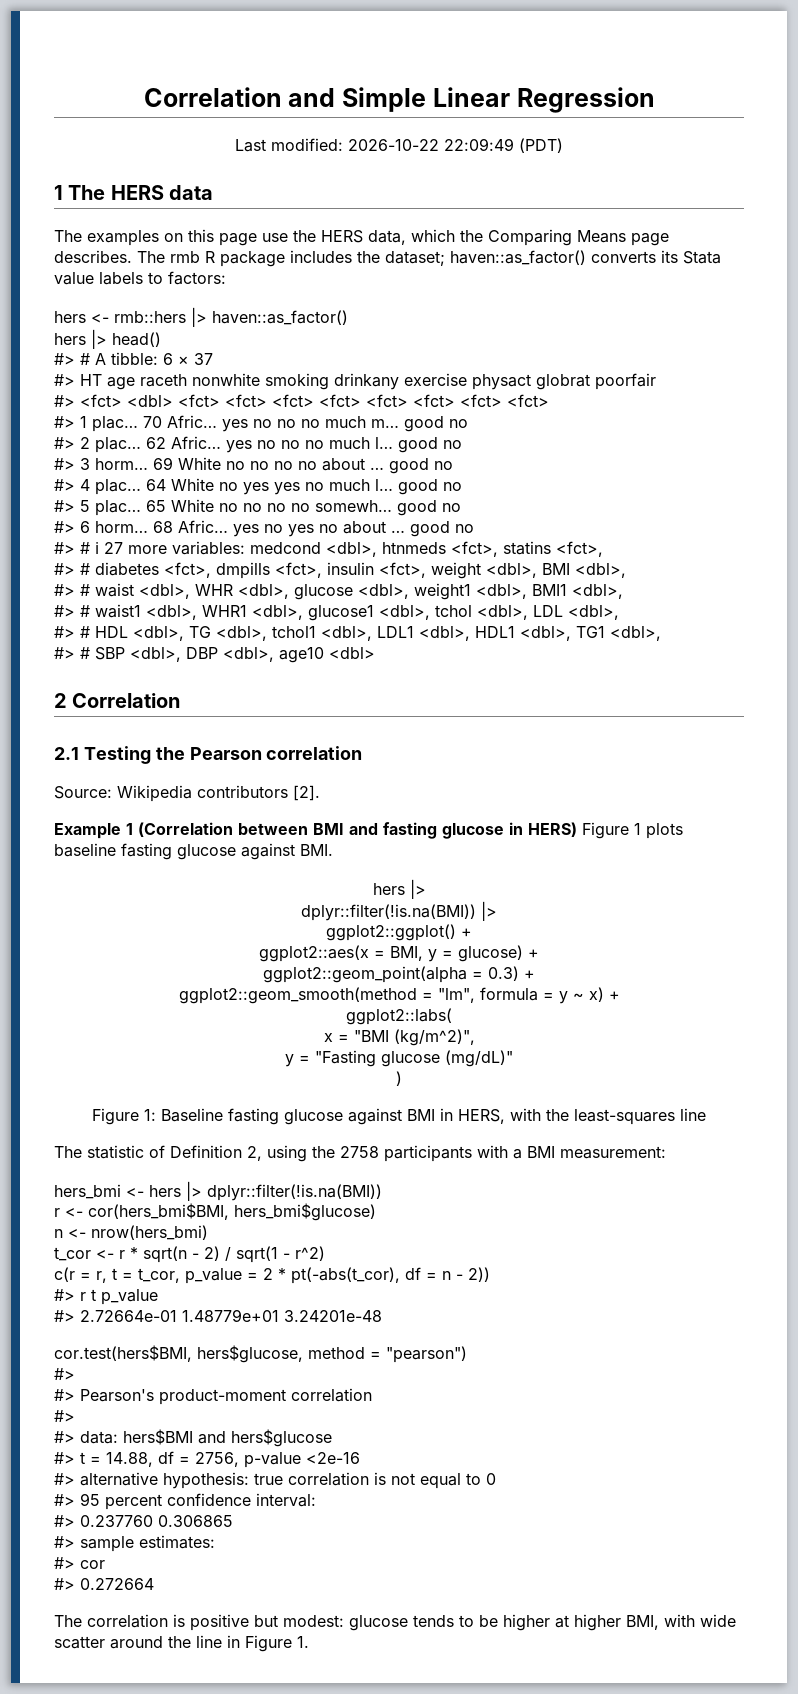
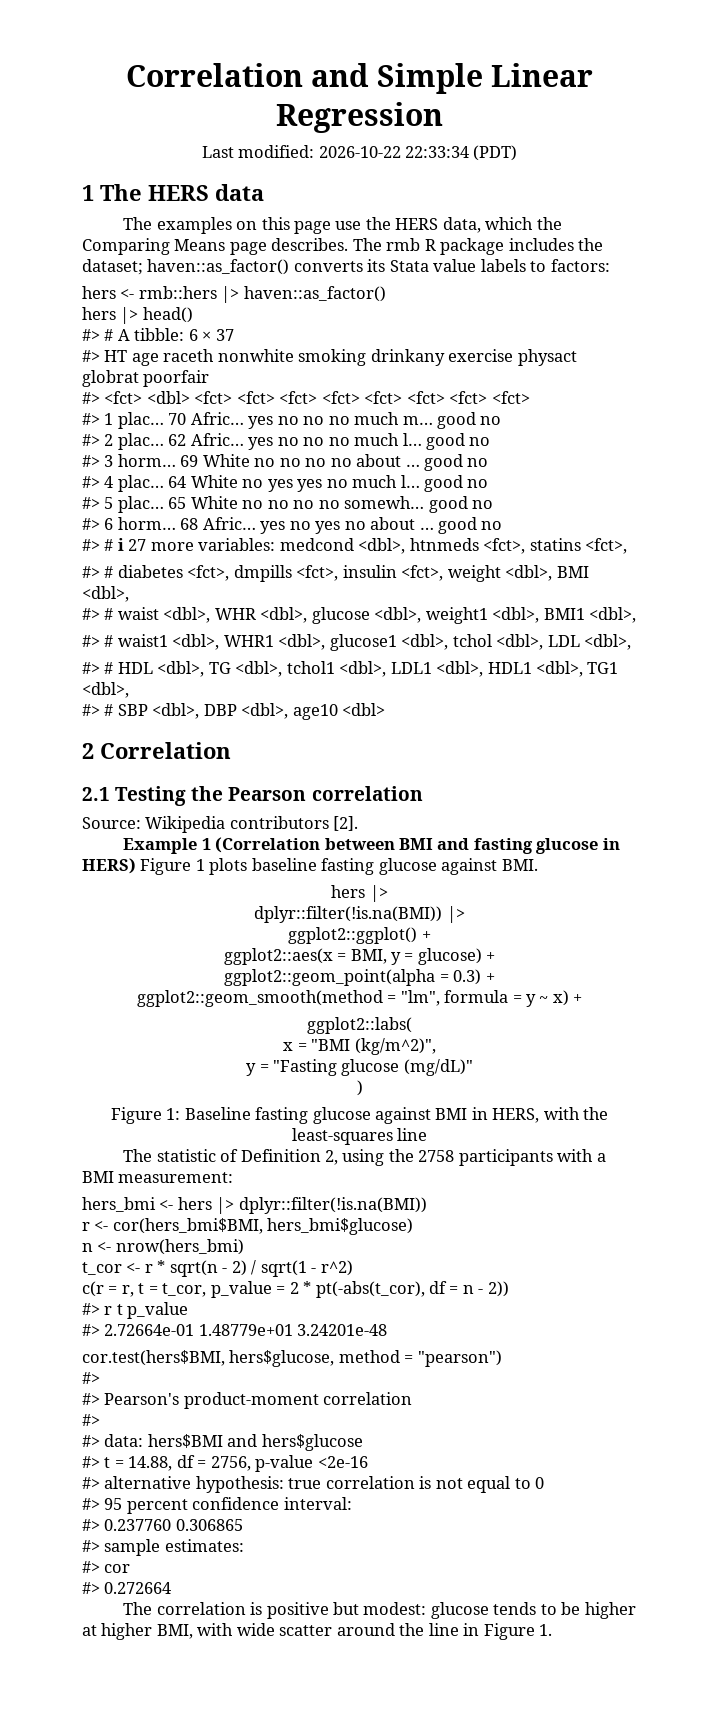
[444,138,514,151] 22:09:49 -> [404,146,469,158] 22:33:34

